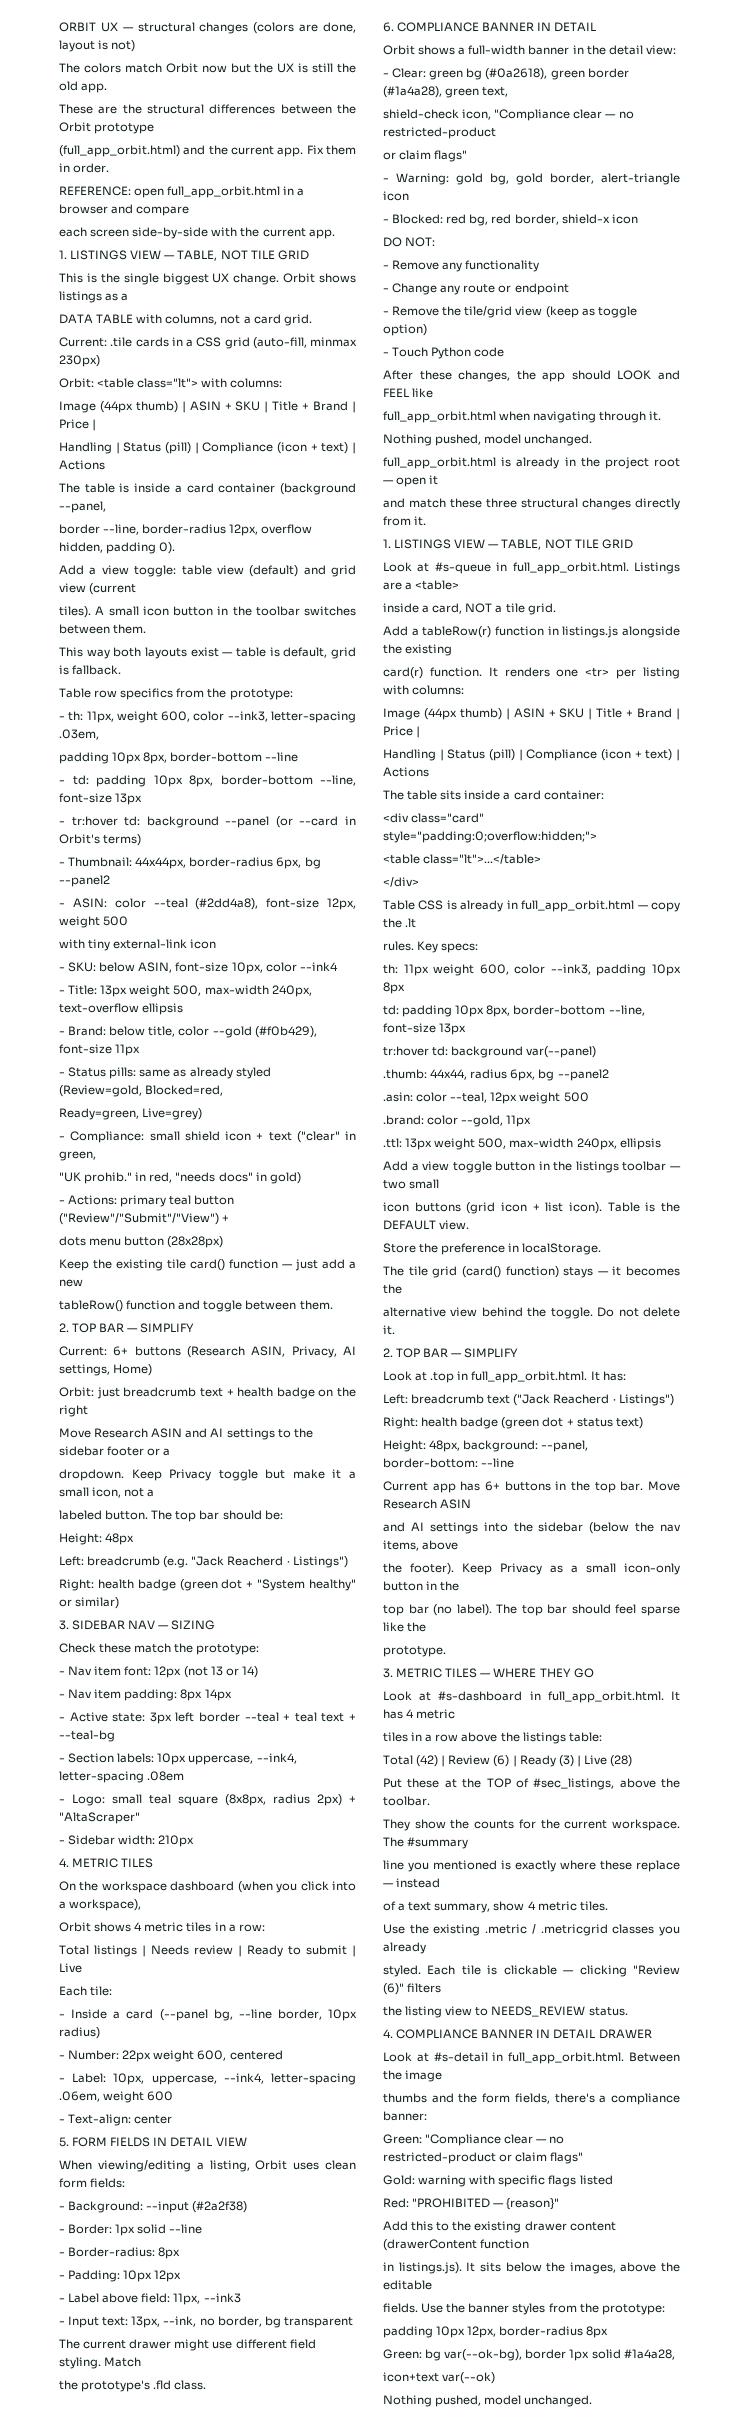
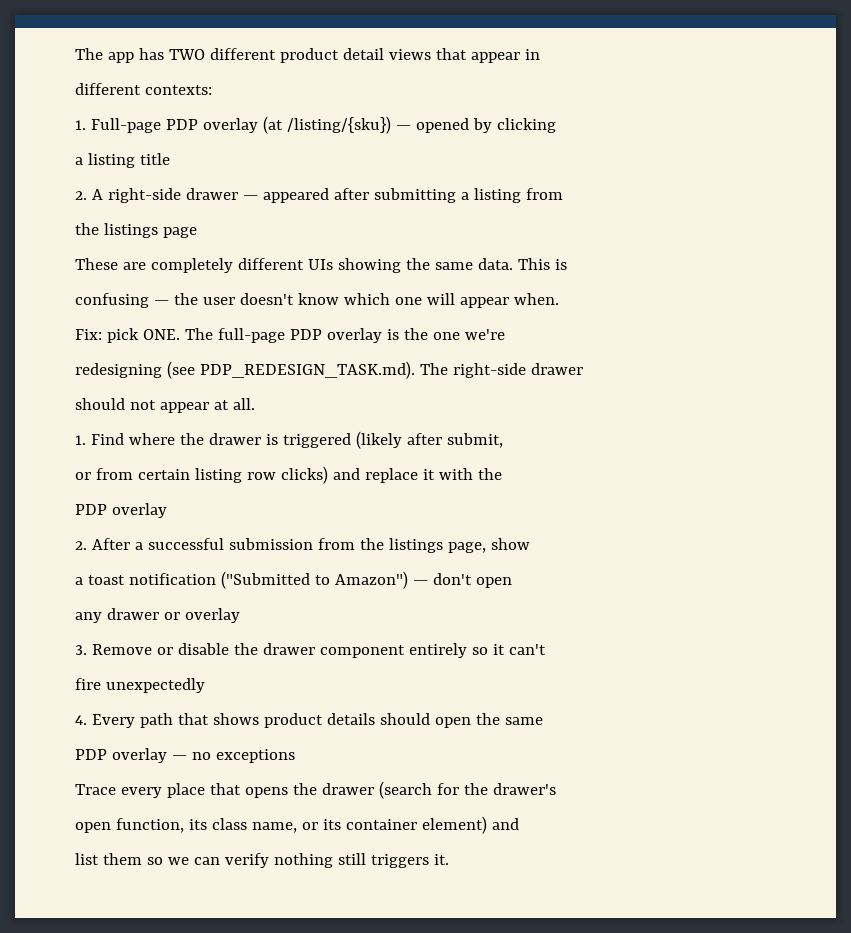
[59,22,356,34] [59,40,136,52] [59,63,356,73] [59,81,108,93] [59,104,356,114] [59,122,155,134] [59,145,356,157] [59,163,110,173] [59,186,305,198] [59,204,190,216] [59,227,335,239] [59,250,309,261] [59,273,356,285] [59,291,129,303] [59,314,312,326] [59,337,357,349] [59,355,100,367] [59,378,283,388] [59,401,356,413] [59,419,97,431] [59,442,356,454] [59,460,105,470] [59,483,356,495] [59,501,106,513] [59,524,313,536] [59,542,176,554] [59,565,356,577] [59,583,137,595] [59,606,356,618] [59,624,147,634] [59,647,356,659] [59,665,122,675] [59,688,293,700] [59,711,356,723] [59,729,99,740] [59,752,299,764] [59,775,356,787] [59,793,143,805] [59,816,356,828] [59,834,142,846] [59,857,321,869] [59,875,110,887] [59,898,356,910] [59,916,129,928] [59,939,217,951] [59,962,338,974] [59,985,312,997] [59,1003,184,1015] [59,1026,317,1038] [59,1044,141,1056] [59,1067,271,1079] [59,1085,224,1097] [59,1108,203,1120] [59,1131,356,1143] [59,1151,96,1161] [59,1172,301,1184] [59,1195,235,1207] [59,1213,230,1225] [59,1236,224,1248] [59,1259,356,1271] [59,1279,83,1287] [59,1300,333,1312] [59,1323,195,1333] [59,1346,356,1358] [59,1364,153,1376] [59,1387,356,1399] [59,1405,88,1417] [59,1428,313,1440] [59,1446,171,1456] [59,1469,356,1481] [59,1487,155,1498] [59,1510,283,1522] [59,1533,135,1545] [59,1556,348,1568] [59,1579,356,1591] [59,1597,120,1609] [59,1620,216,1630] [59,1643,260,1655] [59,1666,258,1678] [59,1689,232,1701] [59,1712,356,1724] [59,1730,115,1742] [59,1753,297,1765] [59,1771,185,1783] [59,1794,356,1806] [59,1812,140,1824] [59,1835,195,1847] [59,1858,154,1868] [59,1881,356,1893] [59,1899,142,1911] [59,1922,265,1932] [59,1945,356,1957] [59,1963,82,1973] [59,1986,113,1996] [59,2009,357,2021] [59,2027,100,2039] [59,2050,283,2062] [59,2073,356,2085] [59,2091,174,2103] [59,2114,173,2126] [59,2137,247,2147] [59,2160,357,2172] [59,2178,126,2188] [59,2201,248,2213] [59,2224,203,2236] [59,2247,181,2259] [59,2270,182,2282] [59,2293,241,2305] [59,2316,353,2328] [59,2339,316,2351] [59,2357,142,2369] [59,2380,207,2392] [383,22,597,32] [383,45,676,55] [383,68,629,80] [383,86,509,98] [383,109,634,121] [383,127,496,139] [383,150,468,162] [383,173,680,185] [383,191,409,201] [383,214,638,226] [383,237,436,247] [383,260,540,272] [383,283,569,295] [383,306,637,318] [383,324,427,336] [383,347,505,359] [383,370,680,382] [383,388,434,398] [383,411,662,423] [383,434,593,446] [383,457,680,469] [383,475,439,487] [383,498,680,510] [383,516,427,526] [383,539,633,550] [383,562,680,574] [383,580,460,590] [383,603,556,615] [383,626,680,638] [383,644,453,656] [383,667,680,679] [383,685,465,695] [383,708,680,720] [383,726,421,738] [383,749,680,761] [383,767,429,777] [383,790,604,800] [383,813,485,823] [383,831,597,843] [383,854,542,864] [383,877,419,887] [383,900,680,912] [383,918,417,928] [383,941,479,953] [383,964,681,976] [383,982,405,994] [383,1005,645,1017] [383,1023,467,1035] [383,1046,597,1058] [383,1069,609,1081] [383,1092,589,1104] [383,1115,532,1127] [383,1138,661,1150] [383,1161,681,1173] [383,1179,440,1189] [383,1202,680,1214] [383,1220,470,1230] [383,1243,602,1255] [383,1266,680,1278] [383,1284,402,1294] [383,1307,680,1319] [383,1325,395,1335] [383,1348,519,1358] [383,1371,626,1383] [383,1394,674,1406] [383,1417,643,1429] [383,1440,589,1452] [383,1458,515,1468] [383,1481,680,1493] [383,1499,472,1509] [383,1522,681,1534] [383,1540,459,1551] [383,1563,680,1575] [383,1581,460,1591] [383,1604,680,1616] [383,1622,427,1632] [383,1646,446,1657] [383,1668,594,1678] [383,1691,680,1703] [383,1709,456,1719] [383,1732,602,1744] [383,1755,633,1767] [383,1778,680,1790] [383,1796,430,1806] [383,1819,680,1831] [383,1837,469,1849] [383,1860,680,1872] [383,1878,441,1888] [383,1901,608,1913] [383,1924,680,1936] [383,1942,426,1954] [383,1965,680,1977] [383,1983,442,1995] [383,2006,628,2018] [383,2029,652,2039] [383,2052,680,2064] [383,2070,443,2082] [383,2093,680,2105] [383,2111,427,2121] [383,2134,565,2146] [383,2152,584,2164] [383,2175,613,2187] [383,2198,560,2210] [383,2221,616,2233] [383,2239,530,2251] [383,2262,680,2274] [383,2280,432,2290] [383,2303,665,2315] [383,2326,609,2338] [383,2349,675,2361] [383,2372,496,2384] [383,2395,593,2407] ORBIT UX — structural changes (colors are done, layout is not) // The colors match Orbit now but the UX is still the old app. // These are the structural differences between the Orbit prototype // (full_app_orbit.html) and the current app. Fix them in order. // REFERENCE: open full_app_orbit.html in a browser and compare // each screen side-by-side with the current app. // 1. LISTINGS VIEW — TABLE, NOT TILE GRID // This is the single biggest UX change. Orbit shows listings as a // DATA TABLE with columns, not a card grid. // Current: .tile cards in a CSS grid (auto-fill, minmax 230px) // Orbit: <table class="lt"> with columns: // Image (44px thumb) | ASIN + SKU | Title + Brand | Price | // Handling | Status (pill) | Compliance (icon + text) | Actions // The table is inside a card container (background --panel, // border --line, border-radius 12px, overflow hidden, padding 0). // Add a view toggle: table view (default) and grid view (current // tiles). A small icon button in the toolbar switches between them. // This way both layouts exist — table is default, grid is fallback. // Table row specifics from the prototype: // - th: 11px, weight 600, color --ink3, letter-spacing .03em, // padding 10px 8px, border-bottom --line // - td: padding 10px 8px, border-bottom --line, font-size 13px // - tr:hover td: background --panel (or --card in Orbit's terms) // - Thumbnail: 44x44px, border-radius 6px, bg --panel2 // - ASIN: color --teal (#2dd4a8), font-size 12px, weight 500 // with tiny external-link icon // - SKU: below ASIN, font-size 10px, color --ink4 // - Title: 13px weight 500, max-width 240px, text-overflow ellipsis // - Brand: below title, color --gold (#f0b429), font-size 11px // - Status pills: same as already styled (Review=gold, Blocked=red, // Ready=green, Live=grey) // - Compliance: small shield icon + text ("clear" in green, // "UK prohib." in red, "needs docs" in gold) // - Actions: primary teal button ("Review"/"Submit"/"View") + // dots menu button (28x28px) // Keep the existing tile card() function — just add a new // tableRow() function and toggle between them. // 2. TOP BAR — SIMPLIFY // Current: 6+ buttons (Research ASIN, Privacy, AI settings, Home) // Orbit: just breadcrumb text + health badge on the right // Move Research ASIN and AI settings to the sidebar footer or a // dropdown. Keep Privacy toggle but make it a small icon, not a // labeled button. The top bar should be: // Height: 48px // Left: breadcrumb (e.g. "Jack Reacherd · Listings") // Right: health badge (green dot + "System healthy" or similar) // 3. SIDEBAR NAV — SIZING // Check these match the prototype: // - Nav item font: 12px (not 13 or 14) // - Nav item padding: 8px 14px // - Active state: 3px left border --teal + teal text + --teal-bg // - Section labels: 10px uppercase, --ink4, letter-spacing .08em // - Logo: small teal square (8x8px, radius 2px) + "AltaScraper" // - Sidebar width: 210px // 4. METRIC TILES // On the workspace dashboard (when you click into a workspace), // Orbit shows 4 metric tiles in a row: // Total listings | Needs review | Ready to submit | Live // Each tile: // - Inside a card (--panel bg, --line border, 10px radius) // - Number: 22px weight 600, centered // - Label: 10px, uppercase, --ink4, letter-spacing .06em, weight 600 // - Text-align: center // 5. FORM FIELDS IN DETAIL VIEW // When viewing/editing a listing, Orbit uses clean form fields: // - Background: --input (#2a2f38) // - Border: 1px solid --line // - Border-radius: 8px // - Padding: 10px 12px // - Label above field: 11px, --ink3 // - Input text: 13px, --ink, no border, bg transparent // The current drawer might use different field styling. Match // the prototype's .fld class. // 6. COMPLIANCE BANNER IN DETAIL // Orbit shows a full-width banner in the detail view: // - Clear: green bg (#0a2618), green border (#1a4a28), green text, // shield-check icon, "Compliance clear — no restricted-product // or claim flags" // - Warning: gold bg, gold border, alert-triangle icon // - Blocked: red bg, red border, shield-x icon // DO NOT: // - Remove any functionality // - Change any route or endpoint // - Remove the tile/grid view (keep as toggle option) // - Touch Python code // After these changes, the app should LOOK and FEEL like // full_app_orbit.html when navigating through it. // Nothing pushed, model unchanged. // full_app_orbit.html is already in the project root — open it // and match these three structural changes directly from it. // 1. LISTINGS VIEW — TABLE, NOT TILE GRID // Look at #s-queue in full_app_orbit.html. Listings are a <table> // inside a card, NOT a tile grid. // Add a tableRow(r) function in listings.js alongside the existing // card(r) function. It renders one <tr> per listing with columns: // Image (44px thumb) | ASIN + SKU | Title + Brand | Price | // Handling | Status (pill) | Compliance (icon + text) | Actions // The table sits inside a card container: // <div class="card" style="padding:0;overflow:hidden;"> // <table class="lt">...</table> // </div> // Table CSS is already in full_app_orbit.html — copy the .lt // rules. Key specs: // th: 11px weight 600, color --ink3, padding 10px 8px // td: padding 10px 8px, border-bottom --line, font-size 13px // tr:hover td: background var(--panel) // .thumb: 44x44, radius 6px, bg --panel2 // .asin: color --teal, 12px weight 500 // .brand: color --gold, 11px // .ttl: 13px weight 500, max-width 240px, ellipsis // Add a view toggle button in the listings toolbar — two small // icon buttons (grid icon + list icon). Table is the DEFAULT view. // Store the preference in localStorage. // The tile grid (card() function) stays — it becomes the // alternative view behind the toggle. Do not delete it. // 2. TOP BAR — SIMPLIFY // Look at .top in full_app_orbit.html. It has: // Left: breadcrumb text ("Jack Reacherd · Listings") // Right: health badge (green dot + status text) // Height: 48px, background: --panel, border-bottom: --line // Current app has 6+ buttons in the top bar. Move Research ASIN // and AI settings into the sidebar (below the nav items, above // the footer). Keep Privacy as a small icon-only button in the // top bar (no label). The top bar should feel sparse like the // prototype. // 3. METRIC TILES — WHERE THEY GO // Look at #s-dashboard in full_app_orbit.html. It has 4 metric // tiles in a row above the listings table: // Total (42) | Review (6) | Ready (3) | Live (28) // Put these at the TOP of #sec_listings, above the toolbar. // They show the counts for the current workspace. The #summary // line you mentioned is exactly where these replace — instead // of a text summary, show 4 metric tiles. // Use the existing .metric / .metricgrid classes you already // styled. Each tile is clickable — clicking "Review (6)" filters // the listing view to NEEDS_REVIEW status. // 4. COMPLIANCE BANNER IN DETAIL DRAWER // Look at #s-detail in full_app_orbit.html. Between the image // thumbs and the form fields, there's a compliance banner: // Green: "Compliance clear — no restricted-product or claim flags" // Gold: warning with specific flags listed // Red: "PROHIBITED — {reason}" // Add this to the existing drawer content (drawerContent function // in listings.js). It sits below the images, above the editable // fields. Use the banner styles from the prototype: // padding 10px 12px, border-radius 8px // Green: bg var(--ok-bg), border 1px solid #1a4a28, // icon+text var(--ok) // Nothing pushed, model unchanged. -> [75,48,540,63] [75,83,212,95] [75,116,556,134] [75,153,170,168] [75,188,563,203] [75,223,197,238] [75,258,567,273] [75,293,559,308] [75,328,505,343] [75,361,583,379] [75,398,255,413] [75,431,503,449] [75,466,502,484] [75,503,167,518] [75,538,530,553] [75,571,512,589] [75,608,240,623] [75,643,546,658] [75,678,205,693] [75,713,543,728] [75,748,295,763] [75,781,556,799] [75,816,519,834] [75,853,449,868] The app has TWO different product detail views that appear in // different contexts: // 1. Full-page PDP overlay (at /listing/{sku}) — opened by clicking // a listing title // 2. A right-side drawer — appeared after submitting a listing from // the listings page // These are completely different UIs showing the same data. This is // confusing — the user doesn't know which one will appear when. // Fix: pick ONE. The full-page PDP overlay is the one we're // redesigning (see PDP_REDESIGN_TASK.md). The right-side drawer // should not appear at all. // 1. Find where the drawer is triggered (likely after submit, // or from certain listing row clicks) and replace it with the // PDP overlay // 2. After a successful submission from the listings page, show // a toast notification ("Submitted to Amazon") — don't open // any drawer or overlay // 3. Remove or disable the drawer component entirely so it can't // fire unexpectedly // 4. Every path that shows product details should open the same // PDP overlay — no exceptions // Trace every place that opens the drawer (search for the drawer's // open function, its class name, or its container element) and // list them so we can verify nothing still triggers it.

